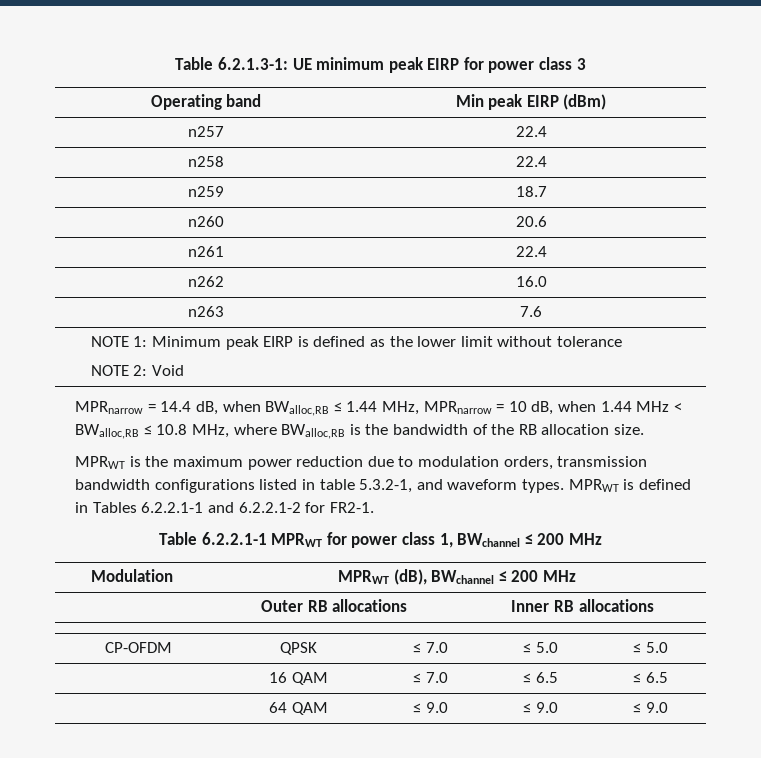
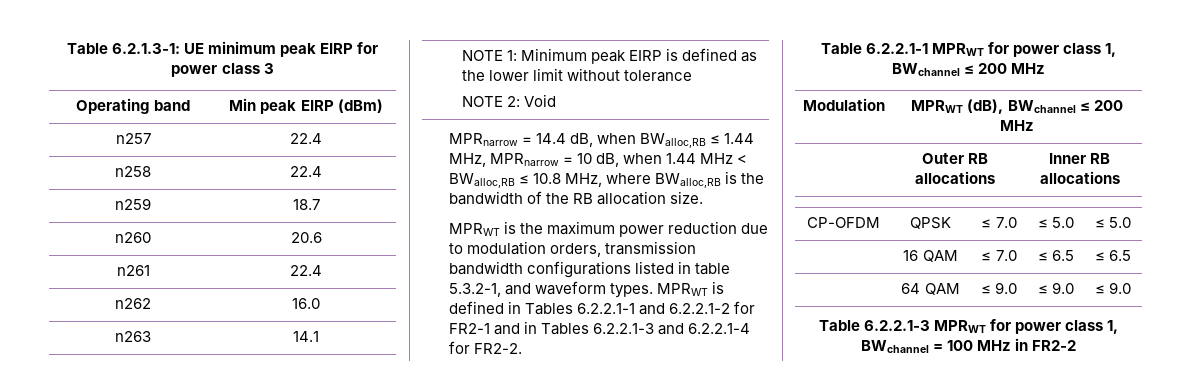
[520,306,542,317] 7.6 -> [293,331,319,342] 14.1
[329,502,374,513] FR2-1. -> [448,321,751,335] [448,341,522,354] FR2-1 and in Tables 6.2.2.1-3 and 6.2.2.1-4 for FR2-2.
(668, 707) none -> [818,319,1119,334] [860,338,1077,353] // Table 6.2.2.1-3 MPRWT for power class 1, BWchannel = 100 MHz in FR2-2

